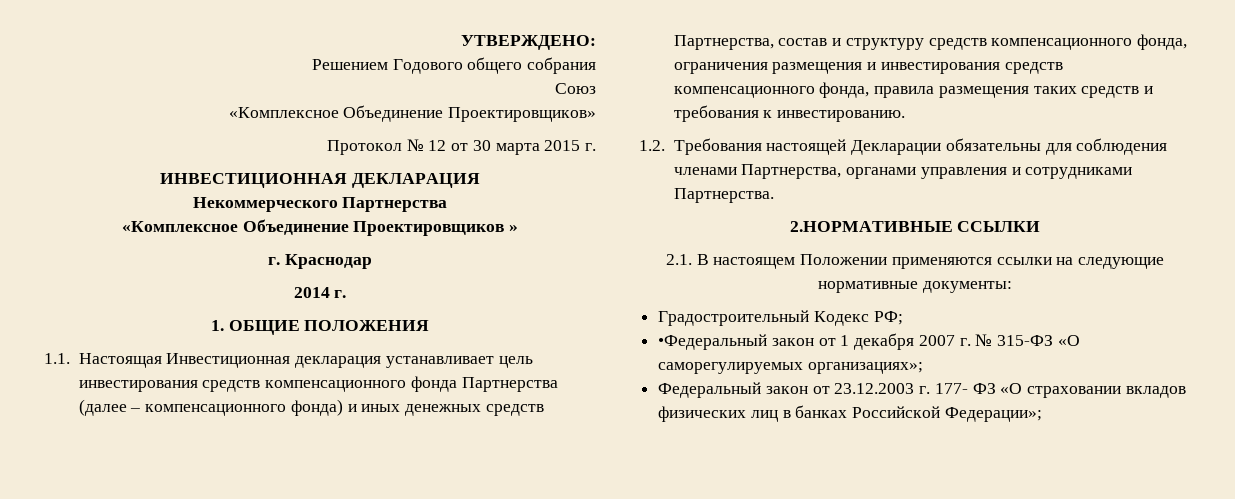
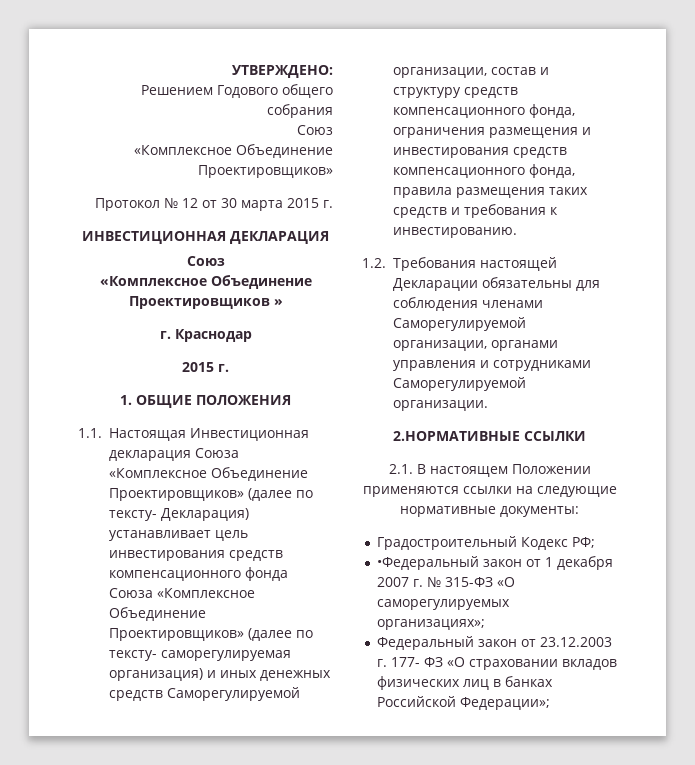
[192,197,448,212] Некоммерческого Партнерства -> [186,256,225,266] Союз
[293,287,330,298] 2014 -> [182,362,214,372] 2015
(382, 362) none -> [194,448,239,458] [108,467,308,481] [108,488,313,501] [108,508,249,521] Союза «Комплексное Объединение Проектировщиков» (далее по тексту- Декларация)
[461,377,558,392] [78,399,343,416] Партнерства (далее – компенсационного фонда) -> [108,588,255,598] [108,607,206,621] [108,628,313,641] [108,650,291,661] [108,668,203,681] Союза «Комплексное Объединение Проектировщиков» (далее по тексту- саморегулируемая организация)
[673,35,774,50] Партнерства, -> [166,687,300,701] [392,67,487,78] Саморегулируемой организации,
[741,164,842,179] Партнерства, -> [392,317,526,331] [392,340,487,351] Саморегулируемой организации,
[673,188,774,203] Партнерства. -> [392,377,526,391] [392,400,488,411] Саморегулируемой организации.

